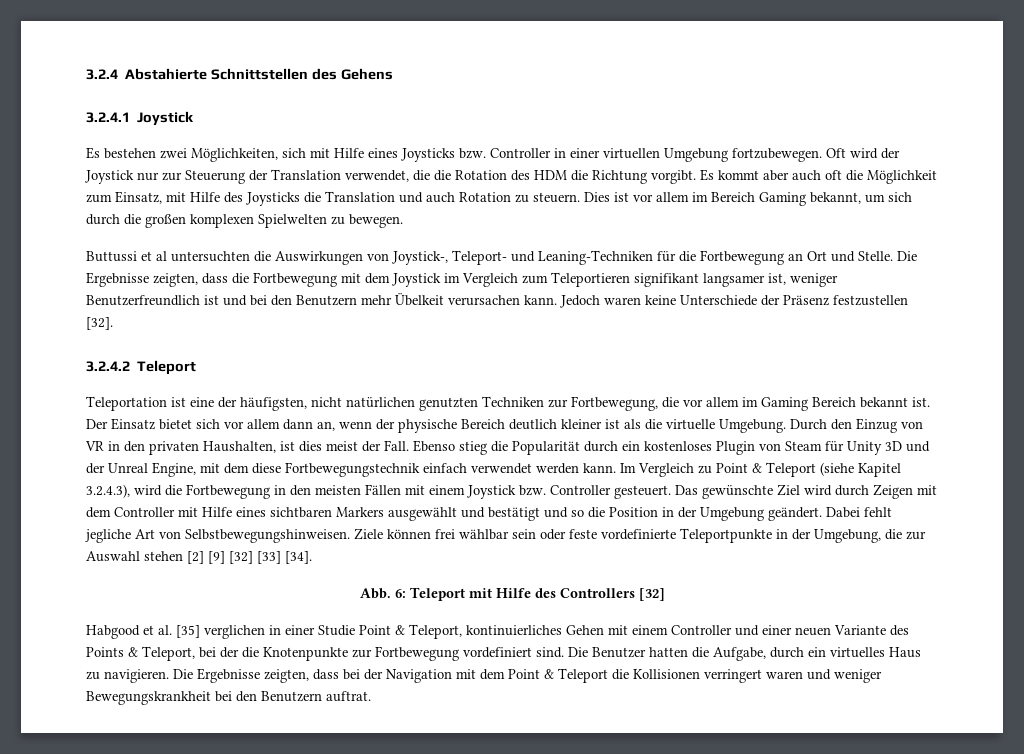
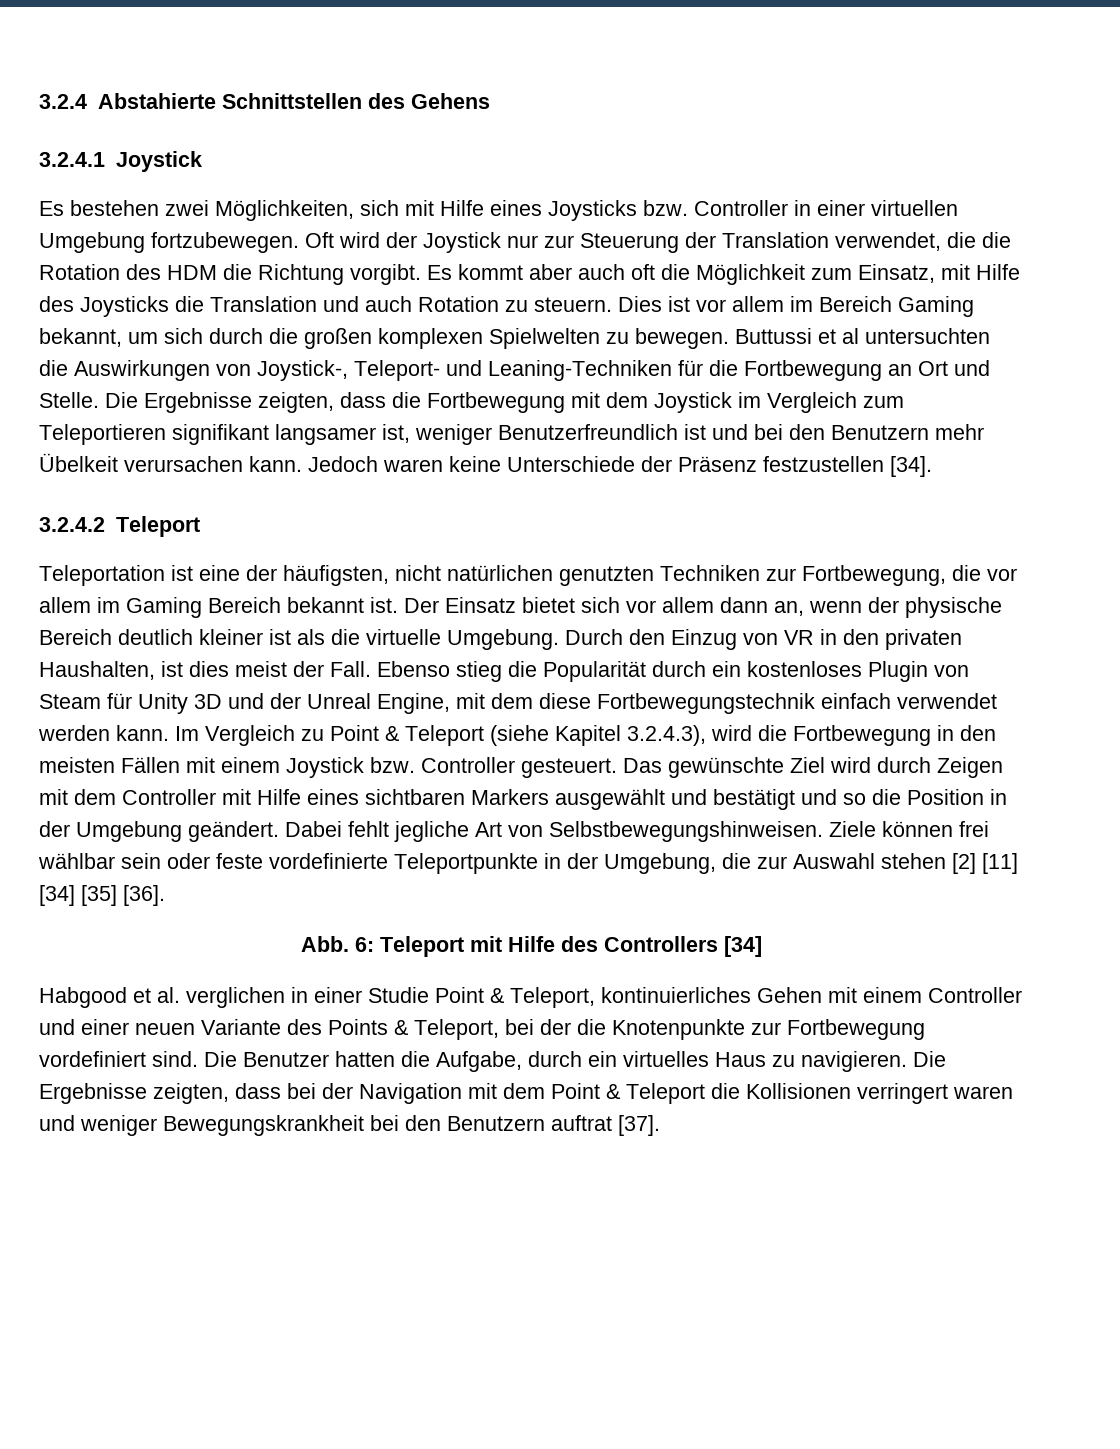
(403, 221) // -> (729, 338) none
[86,317,113,330] [32]. -> [890,456,932,477] [34].
[208,551,312,564] [9] [32] [33] [34]. -> [982,853,1018,874] [39,885,165,906] [11] [34] [35] [36].
[638,588,665,601] [32] -> [723,936,762,957] [34]
[176,625,200,638] [35] -> (180, 995) none
[326,691,371,702] auftrat. -> [551,1115,660,1136] auftrat [37].

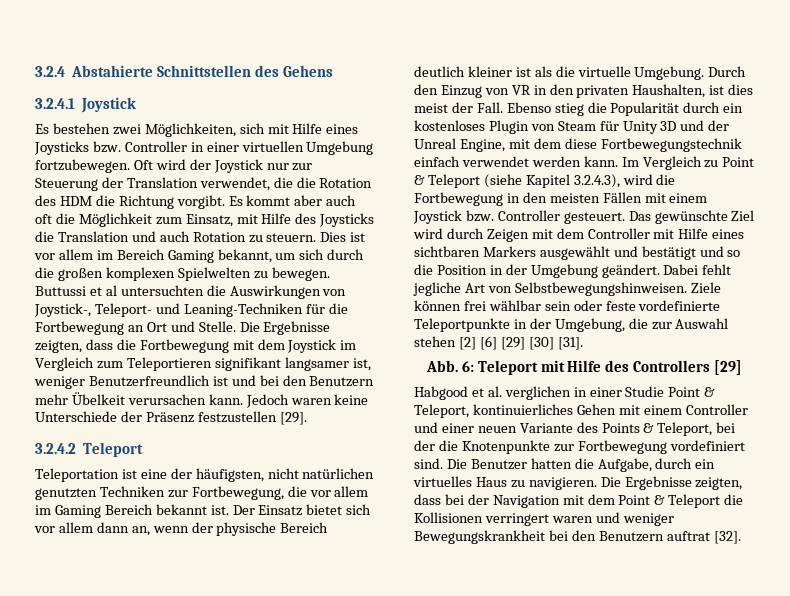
[890,456,932,477] [34]. -> [279,412,307,425] [29].
[982,853,1018,874] [39,885,165,906] [11] [34] [35] [36]. -> [479,336,583,350] [6] [29] [30] [31].
[723,936,762,957] [34] -> [714,360,743,375] [29]
[618,1115,660,1136] [37]. -> [713,531,741,544] [32].

